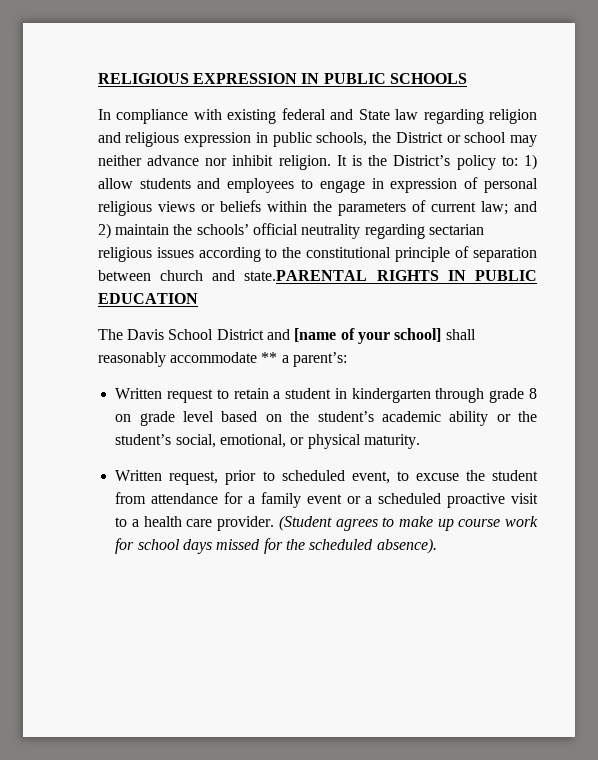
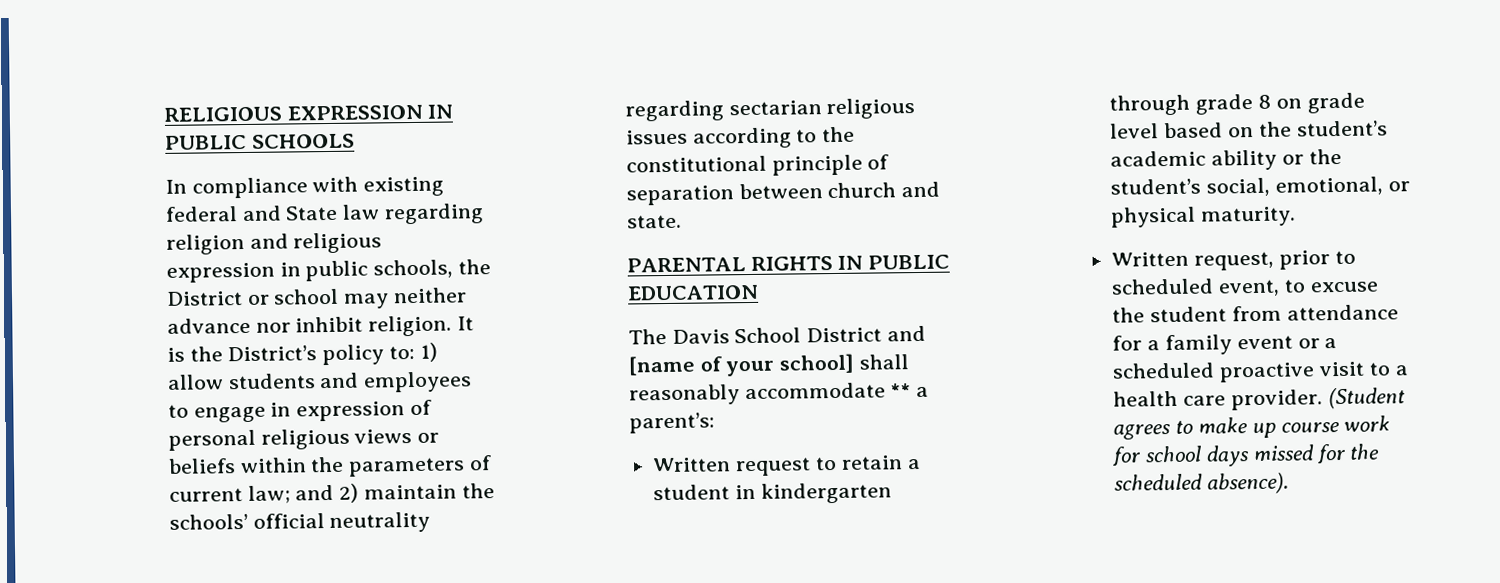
[244,270,368,281] state.PARENTAL -> [626,214,682,229] [626,257,746,273] state. // PARENTAL

